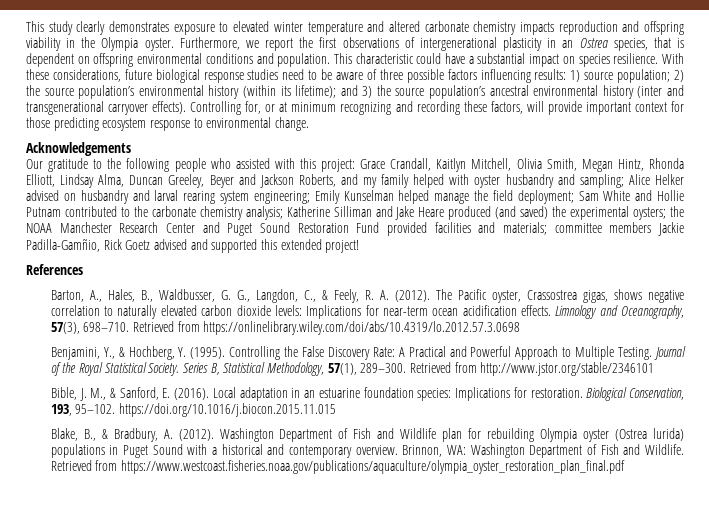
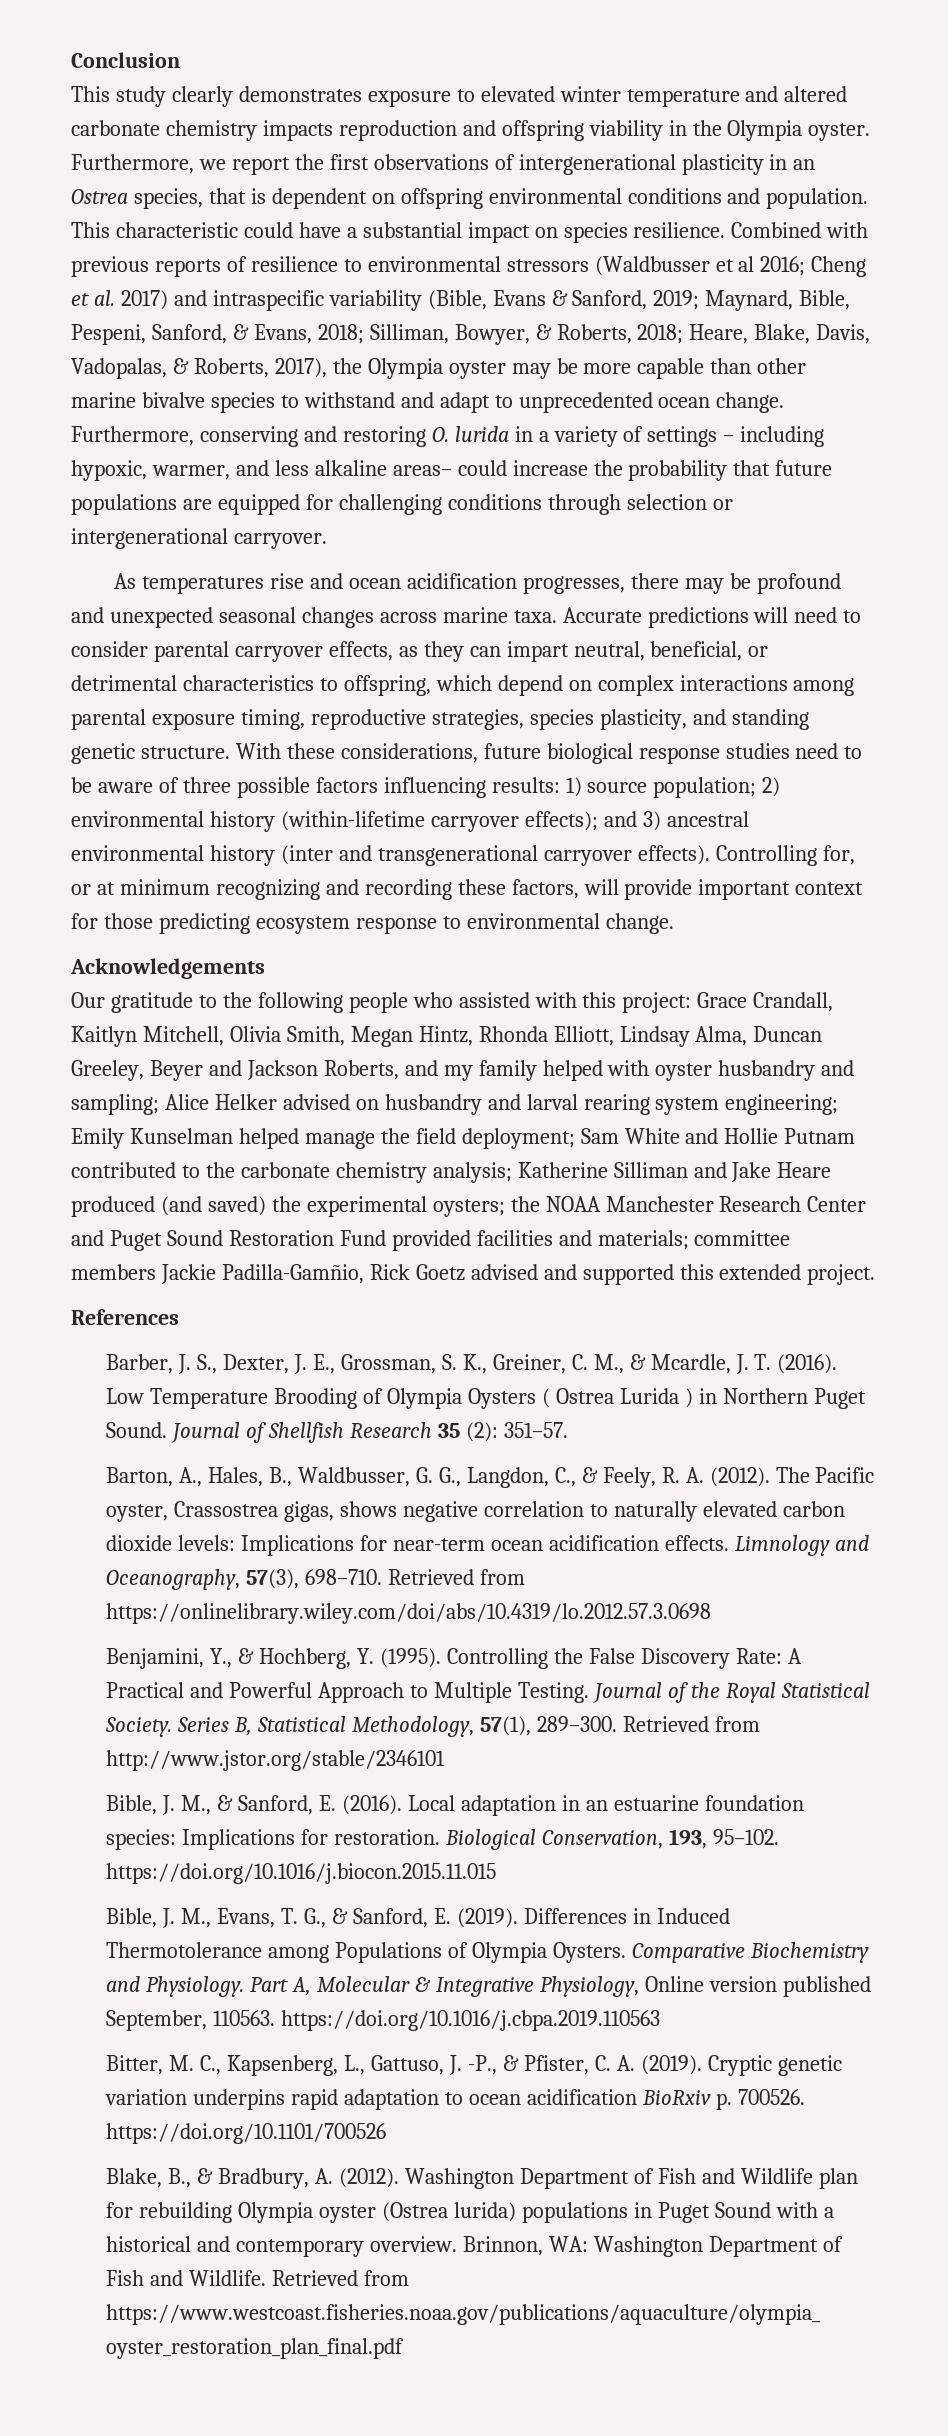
(26, 26) none -> [71,52,180,68] Conclusion //
(659, 58) none -> [731,222,869,238] [71,256,867,277] [71,290,851,311] [71,324,871,345] [71,358,807,379] [71,392,785,413] [71,426,825,447] [71,460,833,481] [71,494,733,515] [71,528,327,549] [114,573,841,594] [71,607,862,628] [71,641,769,662] [71,675,855,696] [71,709,809,730] [71,743,230,764] Combined with previous reports of resilience to environmental stressors (Waldbusser et al 2016; Cheng et al. 2017) and intraspecific variability (Bible, Evans & Sanford, 2019; Maynard, Bible, Pespeni, Sanford, & Evans, 2018; Silliman, Bowyer, & Roberts, 2018; Heare, Blake, Davis, Vadopalas, & Roberts, 2017), the Olympia oyster may be more capable than other marine bivalve species to withstand and adapt to unprecedented ocean change. Furthermore, conserving and restoring O. lurida in a variety of settings – including hypoxic, warmer, and less alkaline areas– could increase the probability that future populations are equipped for challenging conditions through selection or intergenerational carryover. // As temperatures rise and ocean acidification progresses, there may be profound and unexpected seasonal changes across marine taxa. Accurate predictions will need to consider parental carryover effects, as they can impart neutral, beneficial, or detrimental characteristics to offspring, which depend on complex interactions among parental exposure timing, reproductive strategies, species plasticity, and standing genetic structure.
[26,85,486,99] the source population’s environmental history (within its lifetime); and 3) the source population’s -> [71,811,661,832] environmental history (within-lifetime carryover effects); and 3)
[325,240,360,253] project! -> [807,1264,876,1285] project.
(83, 269) none -> [106,1354,838,1374] [106,1388,866,1409] [106,1422,568,1443] // Barber, J. S., Dexter, J. E., Grossman, S. K., Greiner, C. M., & Mcardle, J. T. (2016). Low Temperature Brooding of Olympia Oysters ( Ostrea Lurida ) in Northern Puget Sound. Journal of Shellfish Research 35 (2): 351–57.
(337, 410) none -> [106,1908,730,1928] [106,1942,869,1963] [106,1976,871,1997] [106,2010,661,2031] [106,2055,842,2076] [105,2089,805,2110] [106,2123,387,2144] // Bible, J. M., Evans, T. G., & Sanford, E. (2019). Differences in Induced Thermotolerance among Populations of Olympia Oysters. Comparative Biochemistry and Physiology. Part A, Molecular & Integrative Physiology, Online version published September, 110563. https://doi.org/10.1016/j.cbpa.2019.110563 // Bitter, M. C., Kapsenberg, L., Gattuso, J. -P., & Pfister, C. A. (2019). Cryptic genetic variation underpins rapid adaptation to ocean acidification BioRxiv p. 700526. https://doi.org/10.1101/700526

